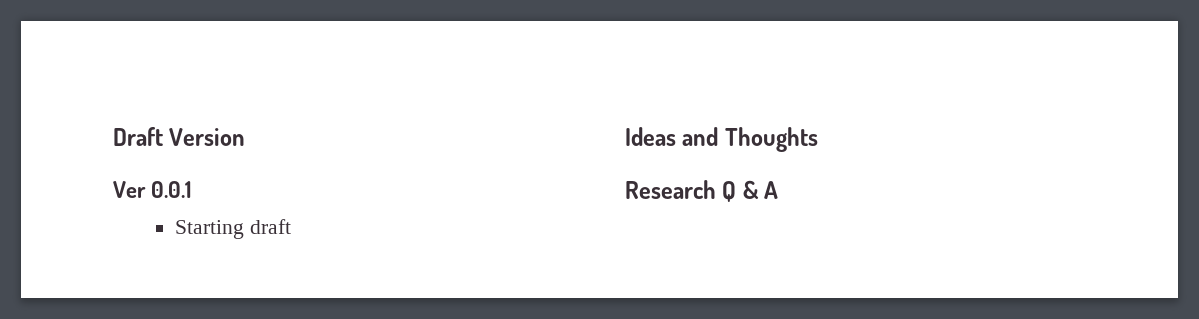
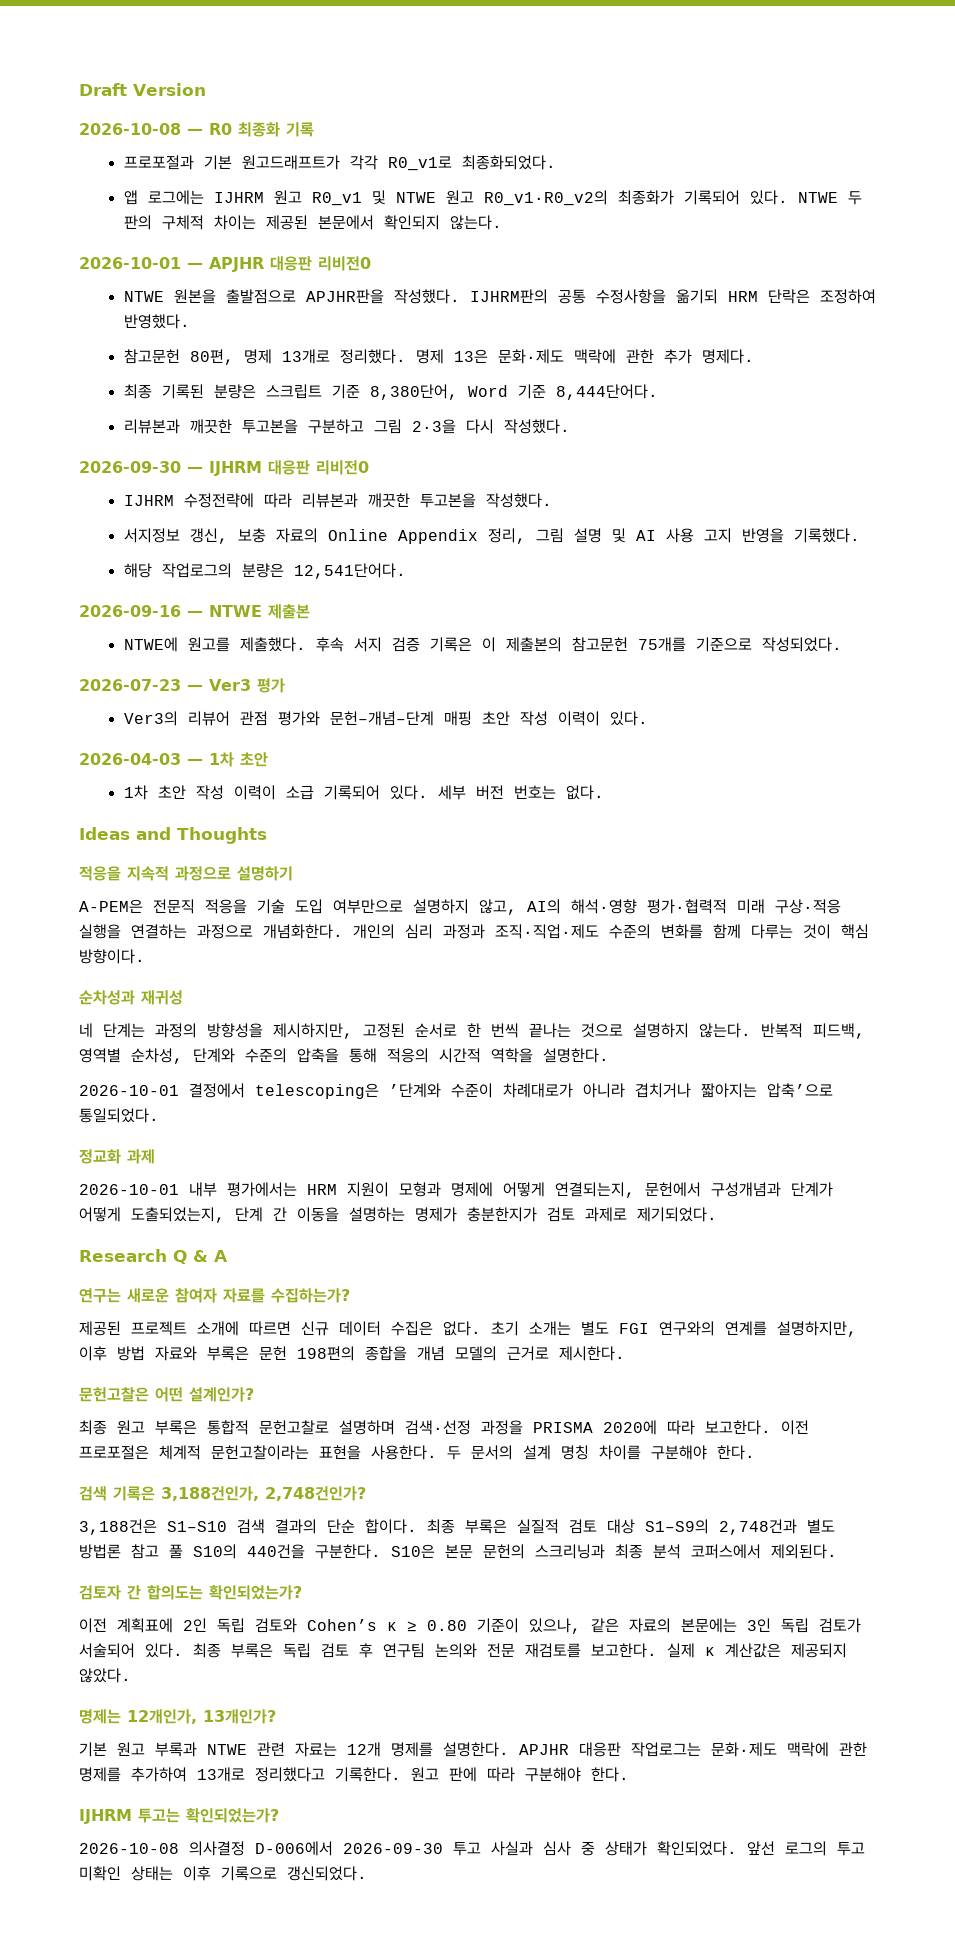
[113,181,192,198] [175,219,291,239] [625,127,818,152] [625,180,779,202] Ver 0.0.1 // Starting draft // Ideas and Thoughts // Research Q & A -> [79,122,314,137] [123,155,556,171] [123,190,862,206] [123,215,502,230] [79,256,371,272] [123,289,876,304] [123,314,190,329] [123,349,754,365] [123,384,658,400] [123,419,570,434] [79,460,369,476] [123,493,552,508] [123,528,860,544] [123,563,406,579] [79,604,310,619] [123,637,842,652] [79,678,285,693] [123,711,648,726] [79,752,268,767] [123,785,604,800] [79,827,267,844] [79,866,293,881] [79,899,841,915] [79,924,869,939] [79,949,145,964] [79,990,183,1005] [79,1023,865,1039] [79,1048,609,1064] [79,1083,833,1099] [79,1108,159,1123] [79,1149,155,1164] [79,1182,833,1198] [79,1207,717,1223] [79,1249,228,1264] [79,1288,350,1303] [79,1321,857,1337] [79,1346,625,1361] [79,1387,254,1402] [79,1420,809,1435] [79,1445,755,1460] [79,1486,366,1501] [79,1519,835,1535] [79,1544,837,1559] [79,1585,302,1600] [79,1618,861,1634] [79,1643,847,1658] [79,1668,131,1683] [79,1709,276,1724] [79,1742,867,1757] [79,1767,629,1782] [79,1808,279,1824] [79,1841,865,1856] [79,1866,367,1881] 2026-10-08 — R0 최종화 기록 // 프로포절과 기본 원고드래프트가 각각 R0_v1로 최종화되었다. // 앱 로그에는 IJHRM 원고 R0_v1 및 NTWE 원고 R0_v1·R0_v2의 최종화가 기록되어 있다. NTWE 두 판의 구체적 차이는 제공된 본문에서 확인되지 않는다. // 2026-10-01 — APJHR 대응판 리비전0 // NTWE 원본을 출발점으로 APJHR판을 작성했다. IJHRM판의 공통 수정사항을 옮기되 HRM 단락은 조정하여 반영했다. // 참고문헌 80편, 명제 13개로 정리했다. 명제 13은 문화·제도 맥락에 관한 추가 명제다. // 최종 기록된 분량은 스크립트 기준 8,380단어, Word 기준 8,444단어다. // 리뷰본과 깨끗한 투고본을 구분하고 그림 2·3을 다시 작성했다. // 2026-09-30 — IJHRM 대응판 리비전0 // IJHRM 수정전략에 따라 리뷰본과 깨끗한 투고본을 작성했다. // 서지정보 갱신, 보충 자료의 Online Appendix 정리, 그림 설명 및 AI 사용 고지 반영을 기록했다. // 해당 작업로그의 분량은 12,541단어다. // 2026-09-16 — NTWE 제출본 // NTWE에 원고를 제출했다. 후속 서지 검증 기록은 이 제출본의 참고문헌 75개를 기준으로 작성되었다. // 2026-07-23 — Ver3 평가 // Ver3의 리뷰어 관점 평가와 문헌–개념–단계 매핑 초안 작성 이력이 있다. // 2026-04-03 — 1차 초안 // 1차 초안 작성 이력이 소급 기록되어 있다. 세부 버전 번호는 없다. // Ideas and Thoughts // 적응을 지속적 과정으로 설명하기 // A-PEM은 전문직 적응을 기술 도입 여부만으로 설명하지 않고, AI의 해석·영향 평가·협력적 미래 구상·적응 실행을 연결하는 과정으로 개념화한다. 개인의 심리 과정과 조직·직업·제도 수준의 변화를 함께 다루는 것이 핵심 방향이다. // 순차성과 재귀성 // 네 단계는 과정의 방향성을 제시하지만, 고정된 순서로 한 번씩 끝나는 것으로 설명하지 않는다. 반복적 피드백, 영역별 순차성, 단계와 수준의 압축을 통해 적응의 시간적 역학을 설명한다. // 2026-10-01 결정에서 telescoping은 ’단계와 수준이 차례대로가 아니라 겹치거나 짧아지는 압축’으로 통일되었다. // 정교화 과제 // 2026-10-01 내부 평가에서는 HRM 지원이 모형과 명제에 어떻게 연결되는지, 문헌에서 구성개념과 단계가 어떻게 도출되었는지, 단계 간 이동을 설명하는 명제가 충분한지가 검토 과제로 제기되었다. // Research Q & A // 연구는 새로운 참여자 자료를 수집하는가? // 제공된 프로젝트 소개에 따르면 신규 데이터 수집은 없다. 초기 소개는 별도 FGI 연구와의 연계를 설명하지만, 이후 방법 자료와 부록은 문헌 198편의 종합을 개념 모델의 근거로 제시한다. // 문헌고찰은 어떤 설계인가? // 최종 원고 부록은 통합적 문헌고찰로 설명하며 검색·선정 과정을 PRISMA 2020에 따라 보고한다. 이전 프로포절은 체계적 문헌고찰이라는 표현을 사용한다. 두 문서의 설계 명칭 차이를 구분해야 한다. // 검색 기록은 3,188건인가, 2,748건인가? // 3,188건은 S1–S10 검색 결과의 단순 합이다. 최종 부록은 실질적 검토 대상 S1–S9의 2,748건과 별도 방법론 참고 풀 S10의 440건을 구분한다. S10은 본문 문헌의 스크리닝과 최종 분석 코퍼스에서 제외된다. // 검토자 간 합의도는 확인되었는가? // 이전 계획표에 2인 독립 검토와 Cohen’s κ ≥ 0.80 기준이 있으나, 같은 자료의 본문에는 3인 독립 검토가 서술되어 있다. 최종 부록은 독립 검토 후 연구팀 논의와 전문 재검토를 보고한다. 실제 κ 계산값은 제공되지 않았다. // 명제는 12개인가, 13개인가? // 기본 원고 부록과 NTWE 관련 자료는 12개 명제를 설명한다. APJHR 대응판 작업로그는 문화·제도 맥락에 관한 명제를 추가하여 13개로 정리했다고 기록한다. 원고 판에 따라 구분해야 한다. // IJHRM 투고는 확인되었는가? // 2026-10-08 의사결정 D-006에서 2026-09-30 투고 사실과 심사 중 상태가 확인되었다. 앞선 로그의 투고 미확인 상태는 이후 기록으로 갱신되었다.

